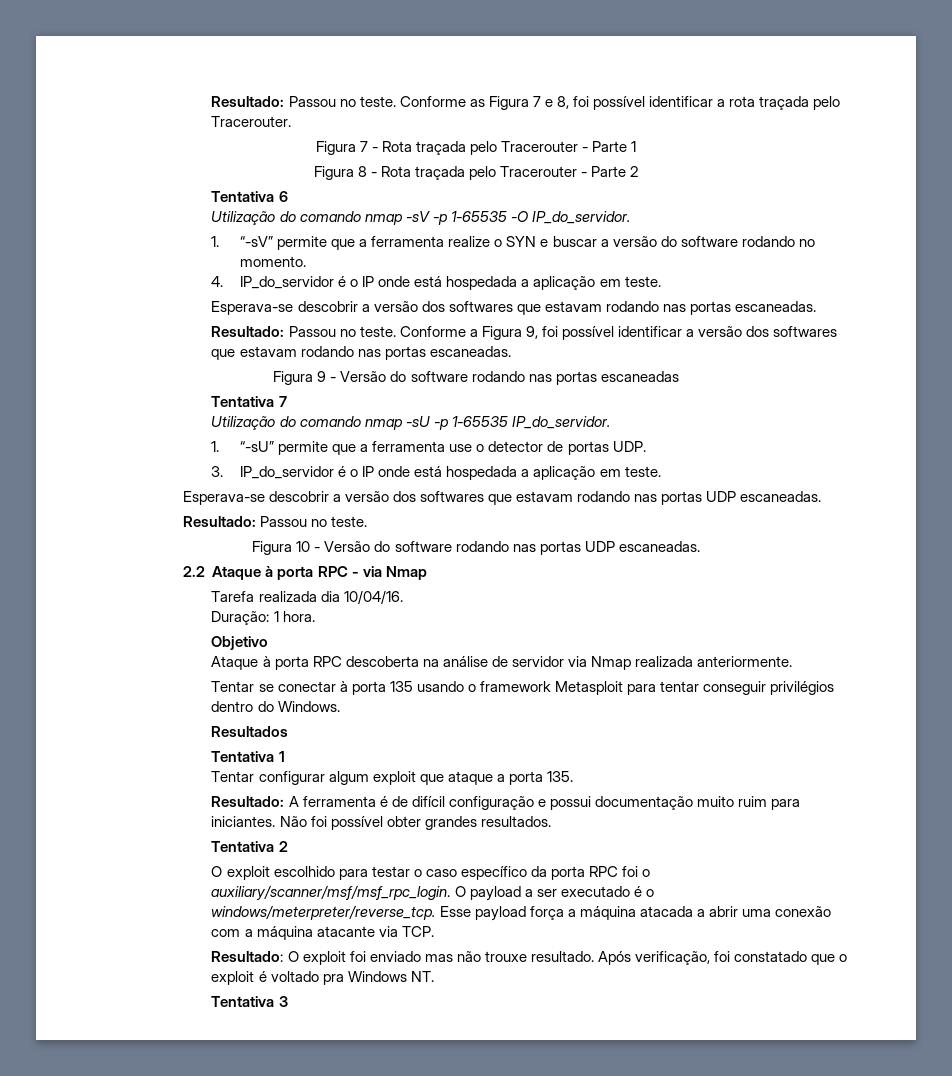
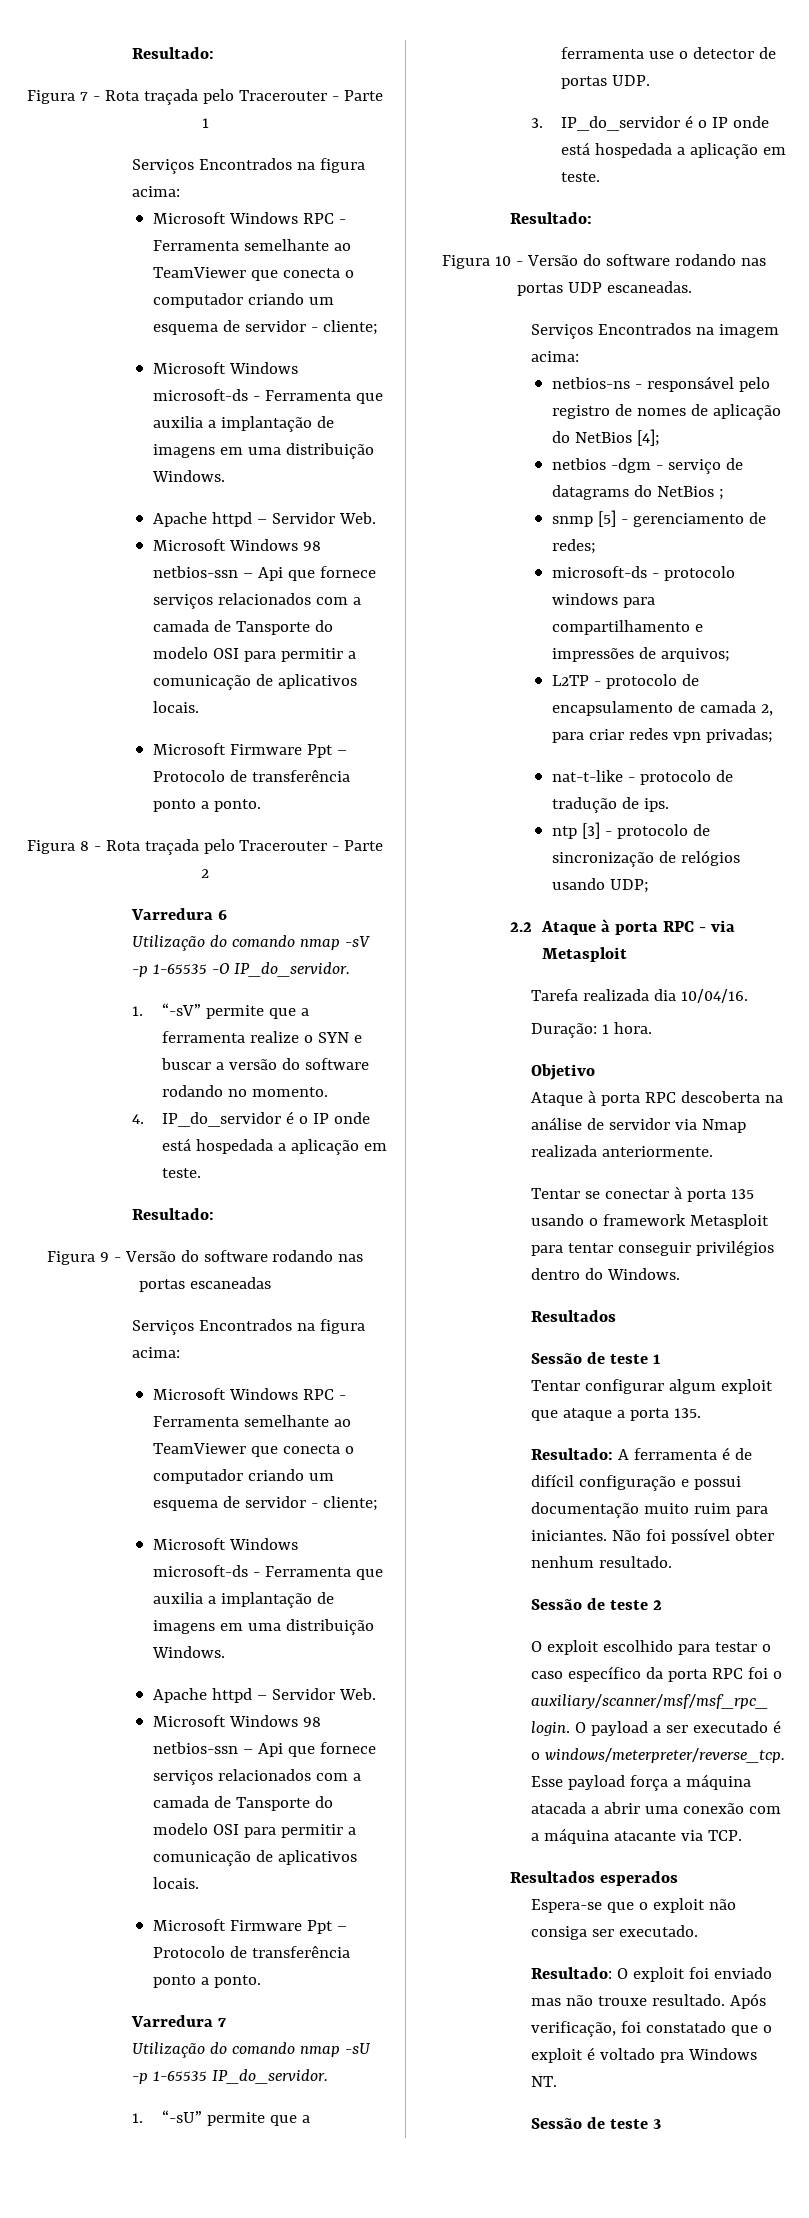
[211,96,841,110] [211,116,292,127] Resultado: Passou no teste. Conforme as Figura 7 e 8, foi possível identificar a rota traçada pelo Tracerouter. -> [132,47,215,59] Resultado:
(637, 146) none -> [132,158,366,174] [132,186,181,197] [152,212,346,224] [152,239,351,251] [152,267,354,281] [152,293,334,308] [152,320,378,335] [152,362,298,374] [152,389,383,404] [152,416,334,432] [152,443,374,459] [151,470,225,482] [152,512,376,527] [152,539,321,551] [152,566,376,581] [152,593,361,609] [152,620,333,635] [152,647,356,662] [152,674,357,690] [152,701,199,713] [152,743,347,758] [152,770,350,782] [152,799,261,812] // Serviços Encontrados na figura acima: // Microsoft Windows RPC - Ferramenta semelhante ao TeamViewer que conecta o computador criando um esquema de servidor - cliente; // Microsoft Windows microsoft-ds - Ferramenta que auxilia a implantação de imagens em uma distribuição Windows. // Apache httpd – Servidor Web. // Microsoft Windows 98 netbios-ssn – Api que fornece serviços relacionados com a camada de Tansporte do modelo OSI para permitir a comunicação de aplicativos locais. // Microsoft Firmware Ppt – Protocolo de transferência ponto a ponto.
[211,191,275,202] Tentativa -> [131,908,214,920] Varredura
[211,301,817,315] [211,326,838,340] [211,346,511,360] Esperava-se descobrir a versão dos softwares que estavam rodando nas portas escaneadas. // Resultado: Passou no teste. Conforme a Figura 9, foi possível identificar a versão dos softwares que estavam rodando nas portas escaneadas. -> [132,1208,215,1220] Resultado:
[211,396,275,407] Tentativa -> [132,1319,366,1335] [132,1347,181,1358] [152,1388,346,1400] [152,1415,351,1427] [152,1443,354,1457] [152,1469,334,1484] [152,1496,378,1511] [152,1538,298,1550] [152,1565,383,1580] [152,1592,334,1608] [152,1619,374,1635] [151,1646,225,1658] [152,1688,376,1703] [152,1715,321,1727] [152,1742,376,1757] [152,1769,361,1785] [152,1796,333,1811] [152,1823,356,1838] [152,1850,357,1866] [152,1877,199,1889] [152,1919,347,1934] [152,1946,350,1958] [152,1975,261,1988] [131,2015,214,2027] Serviços Encontrados na figura acima: // Microsoft Windows RPC - Ferramenta semelhante ao TeamViewer que conecta o computador criando um esquema de servidor - cliente; // Microsoft Windows microsoft-ds - Ferramenta que auxilia a implantação de imagens em uma distribuição Windows. // Apache httpd – Servidor Web. // Microsoft Windows 98 netbios-ssn – Api que fornece serviços relacionados com a camada de Tansporte do modelo OSI para permitir a comunicação de aplicativos locais. // Microsoft Firmware Ppt – Protocolo de transferência ponto a ponto. // Varredura
[182,491,822,505] [182,516,368,527] Esperava-se descobrir a versão dos softwares que estavam rodando nas portas UDP escaneadas. // Resultado: Passou no teste. -> [510,212,593,224] Resultado:
(700, 546) none -> [531,323,780,339] [531,351,580,362] [551,376,770,392] [551,404,781,420] [551,429,660,446] [551,458,743,474] [551,485,724,500] [551,510,766,527] [551,539,596,554] [551,566,735,581] [551,593,655,608] [551,620,703,635] [551,647,730,662] [551,674,699,689] [551,701,773,716] [551,728,773,743] [551,770,733,785] [551,797,669,813] [551,822,710,839] [551,850,740,867] [551,878,649,893] // Serviços Encontrados na imagem acima: // netbios-ns - responsável pelo registro de nomes de aplicação do NetBios [4]; // netbios -dgm - serviço de datagrams do NetBios ; // snmp [5] - gerenciamento de redes; // microsoft-ds - protocolo windows para compartilhamento e impressões de arquivos; // L2TP - protocolo de encapsulamento de camada 2, para criar redes vpn privadas; // nat-t-like - protocolo de tradução de ips. // ntp [3] - protocolo de sincronização de relógios usando UDP;
[385,566,427,580] Nmap -> [541,947,627,962] Metasploit
[211,751,275,762] Tentativa -> [531,1352,649,1364] Sessão de teste
[424,816,551,830] [211,841,275,852] grandes resultados. // Tentativa -> [531,1556,673,1568] [531,1598,649,1610] nenhum resultado. // Sessão de teste
(434, 931) none -> [510,1871,679,1886] [531,1898,737,1913] [531,1925,699,1940] // Resultados esperados // Espera-se que o exploit não consiga ser executado.
[211,996,275,1007] Tentativa -> [531,2117,649,2129] Sessão de teste

